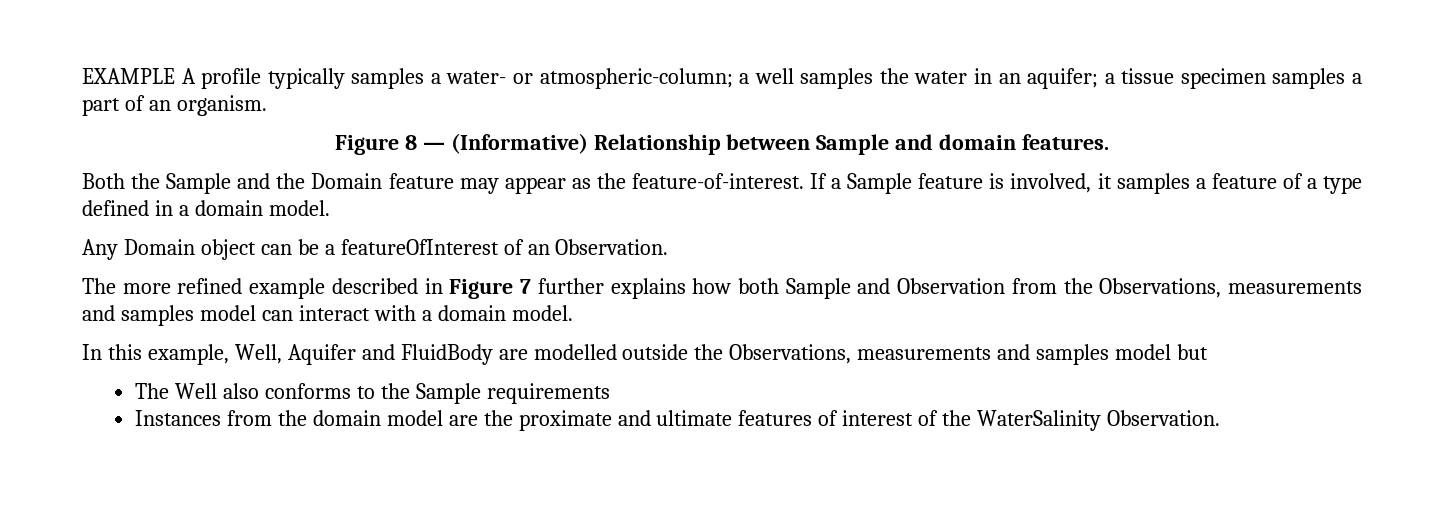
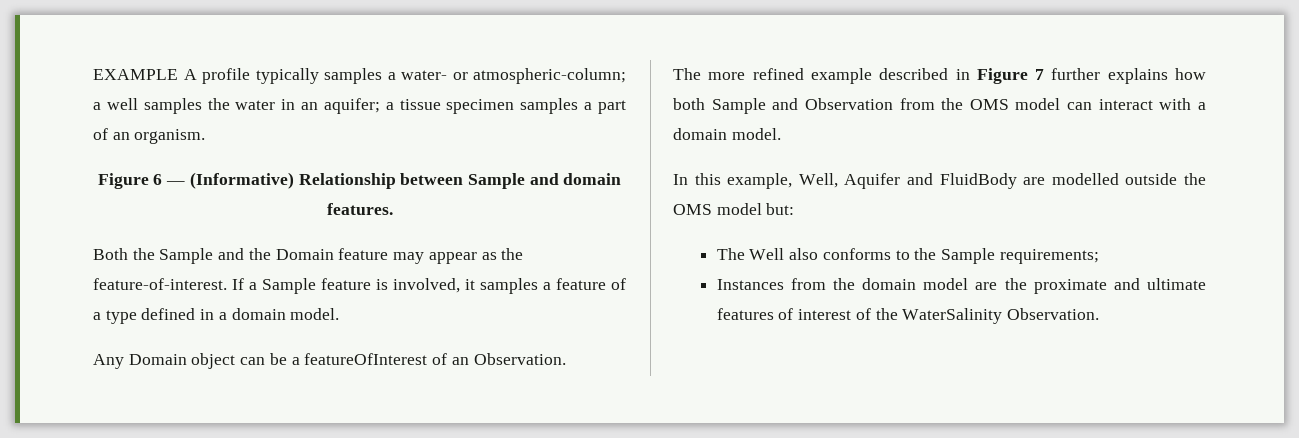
[404,135,417,150] 8 -> [153,174,163,185] 6
[1099,278,1362,298] [82,305,194,326] Observations, measurements and samples -> [969,99,1009,110] OMS
[729,344,1209,365] Observations, measurements and samples model but -> [673,203,795,215] OMS model but:
[486,383,610,404] requirements -> [999,249,1099,264] requirements;

